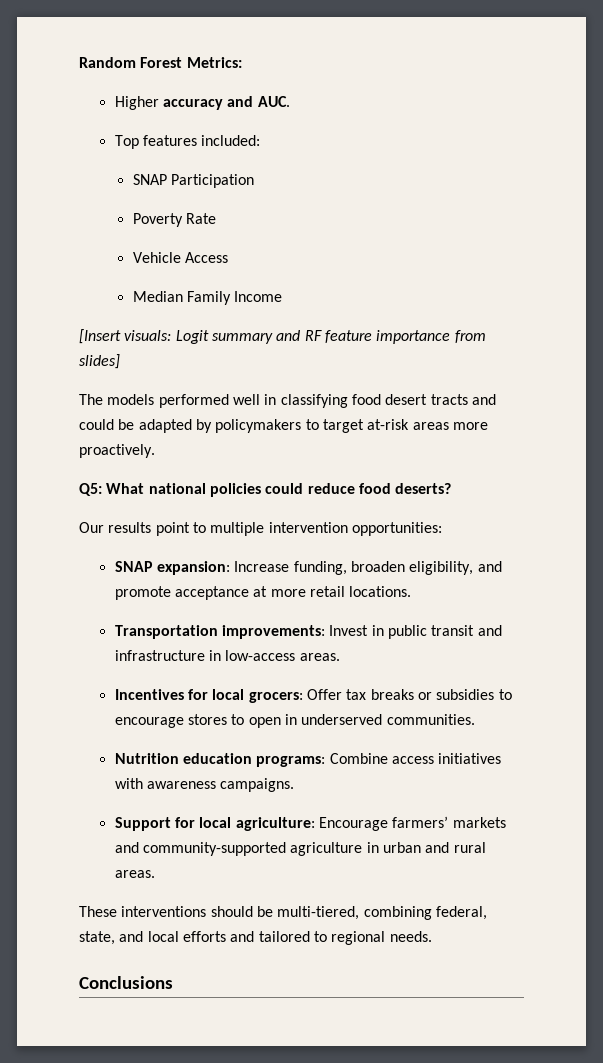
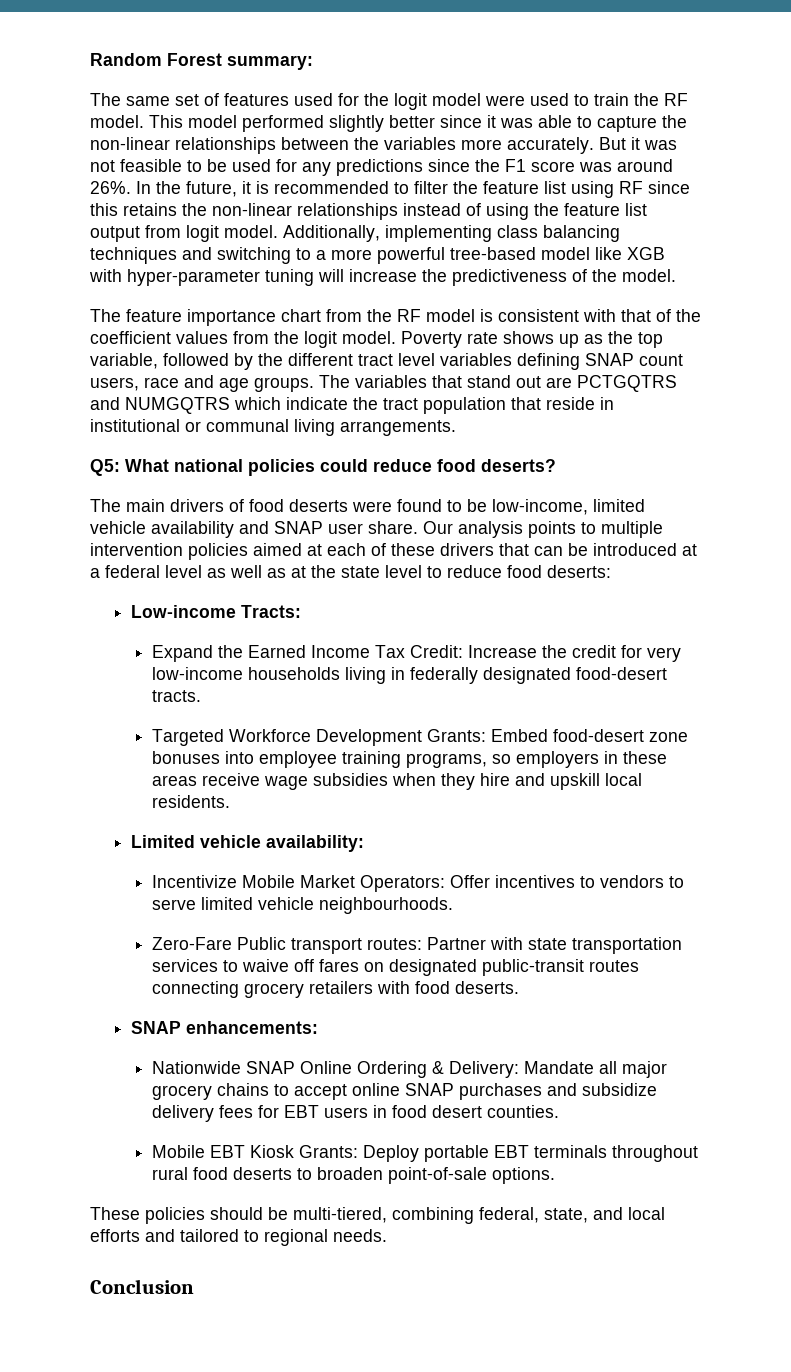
[186,57,242,68] [114,96,290,110] [114,135,261,149] [132,174,254,188] [132,213,216,227] [132,252,228,263] [132,291,283,305] [79,329,486,344] [79,354,120,369] [79,394,496,408] [79,419,488,433] [79,444,155,458] Metrics: // Higher accuracy and AUC. // Top features included: // SNAP Participation // Poverty Rate // Vehicle Access // Median Family Income // [Insert visuals: Logit summary and RF feature importance from slides] // The models performed well in classifying food desert tracts and could be adapted by policymakers to target at-risk areas more proactively. -> [227,55,313,70] [90,93,688,110] [90,115,687,132] [90,137,677,154] [90,159,673,176] [90,181,690,198] [90,203,647,220] [90,225,620,242] [90,247,665,264] [89,269,676,286] [90,309,701,326] [90,331,663,348] [90,353,683,370] [90,375,677,392] [90,397,614,414] [90,419,456,436] summary: // The same set of features used for the logit model were used to train the RF model. This model performed slightly better since it was able to capture the non-linear relationships between the variables more accurately. But it was not feasible to be used for any predictions since the F1 score was around 26%. In the future, it is recommended to filter the feature list using RF since this retains the non-linear relationships instead of using the feature list output from logit model. Additionally, implementing class balancing techniques and switching to a more powerful tree-based model like XGB with hyper-parameter tuning will increase the predictiveness of the model. // The feature importance chart from the RF model is consistent with that of the coefficient values from the logit model. Poverty rate shows up as the top variable, followed by the different tract level variables defining SNAP count users, race and age groups. The variables that stand out are PCTGQTRS and NUMGQTRS which indicate the tract population that reside in institutional or communal living arrangements.
[79,522,442,536] [114,561,502,575] [114,586,412,600] [114,625,502,639] [114,650,340,661] [114,689,512,703] [114,714,475,728] [114,753,502,767] [114,778,295,792] [114,816,506,831] [114,842,486,856] [114,870,155,878] Our results point to multiple intervention opportunities: // SNAP expansion: Increase funding, broaden eligibility, and promote acceptance at more retail locations. // Transportation improvements: Invest in public transit and infrastructure in low-access areas. // Incentives for local grocers: Offer tax breaks or subsidies to encourage stores to open in underserved communities. // Nutrition education programs: Combine access initiatives with awareness campaigns. // Support for local agriculture: Encourage farmers’ markets and community-supported agriculture in urban and rural areas. -> [90,499,645,515] [90,521,663,538] [90,543,697,560] [90,565,611,578] [130,605,301,618] [151,645,681,662] [151,667,667,684] [151,690,201,702] [151,729,688,746] [151,751,667,768] [151,773,642,790] [151,795,230,808] [130,835,364,852] [151,875,684,892] [151,897,453,914] [151,937,682,954] [151,959,639,976] [151,981,519,998] [130,1021,318,1034] [151,1061,667,1078] [151,1083,657,1100] [151,1105,559,1122] [151,1145,698,1162] [151,1167,555,1184] The main drivers of food deserts were found to be low-income, limited vehicle availability and SNAP user share. Our analysis points to multiple intervention policies aimed at each of these drivers that can be introduced at a federal level as well as at the state level to reduce food deserts: // Low-income Tracts: // Expand the Earned Income Tax Credit: Increase the credit for very low-income households living in federally designated food-desert tracts. // Targeted Workforce Development Grants: Embed food-desert zone bonuses into employee training programs, so employers in these areas receive wage subsidies when they hire and upskill local residents. // Limited vehicle availability: // Incentivize Mobile Market Operators: Offer incentives to vendors to serve limited vehicle neighbourhoods. // Zero-Fare Public transport routes: Partner with state transportation services to waive off fares on designated public-transit routes connecting grocery retailers with food deserts. // SNAP enhancements: // Nationwide SNAP Online Ordering & Delivery: Mandate all major grocery chains to accept online SNAP purchases and subsidize delivery fees for EBT users in food desert counties. // Mobile EBT Kiosk Grants: Deploy portable EBT terminals throughout rural food deserts to broaden point-of-sale options.
[121,906,207,917] interventions -> [145,1207,205,1224] policies
[79,976,173,989] Conclusions -> [90,1279,194,1294] Conclusion

